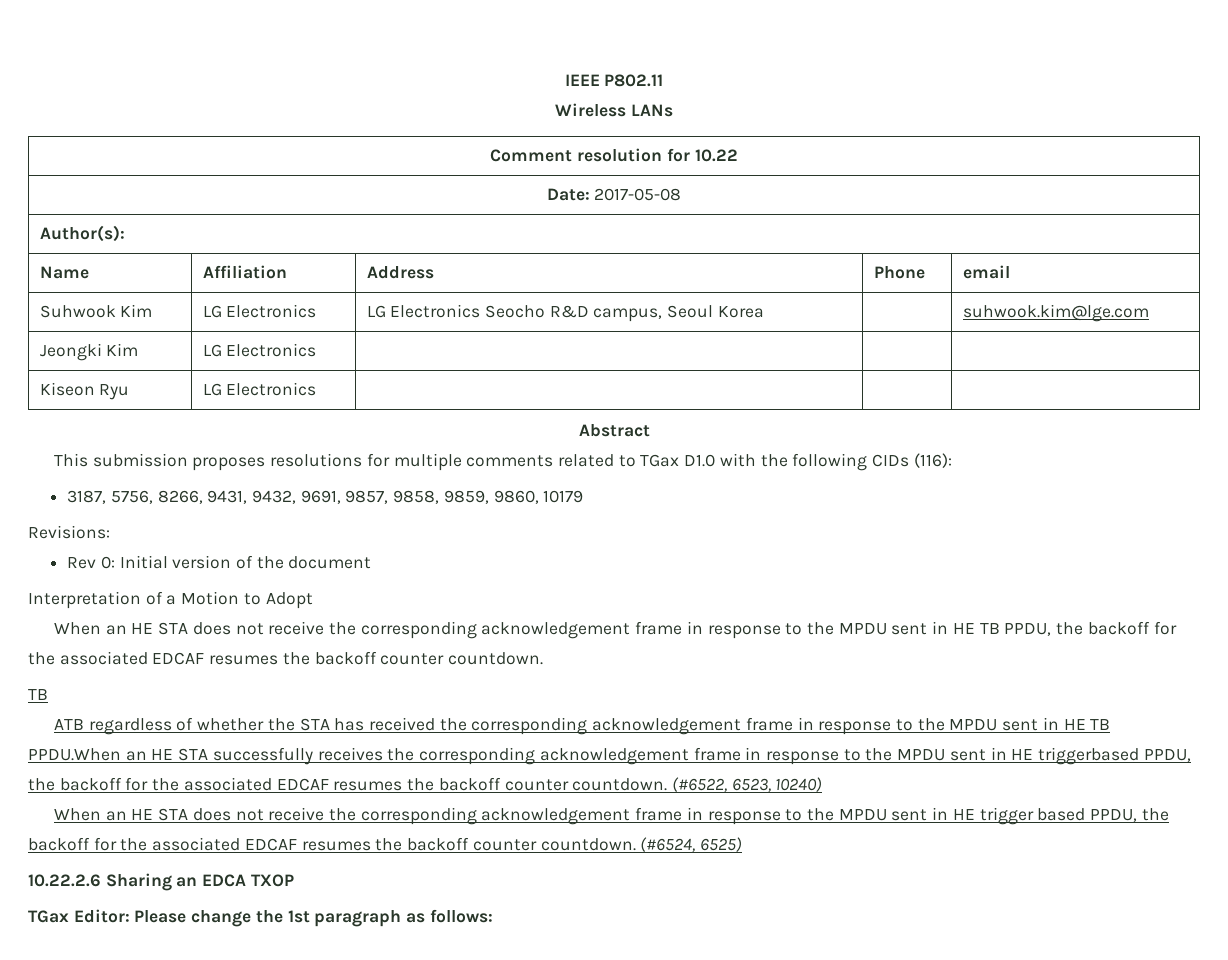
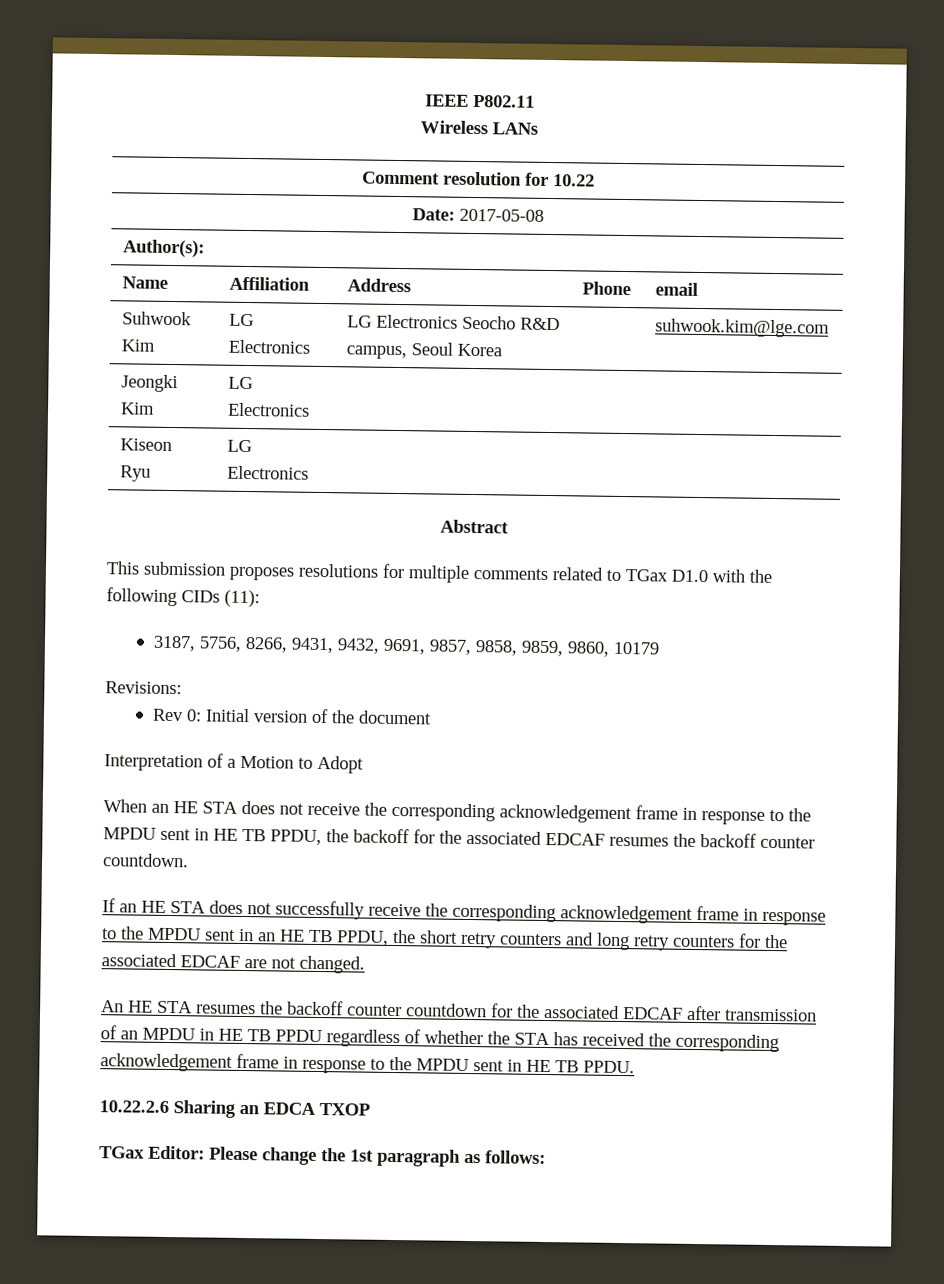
[913,453,952,468] (116): -> [224,589,260,608] (11):
[28,689,48,700] [53,719,84,730] TB // ATB -> [102,898,826,926] [102,926,788,951] [101,953,365,974] [101,1000,817,1022] [100,1025,322,1043] If an HE STA does not successfully receive the corresponding acknowledgement frame in response to the MPDU sent in an HE TB PPDU, the short retry counters and long retry counters for the associated EDCAF are not changed. // An HE STA resumes the backoff counter countdown for the associated EDCAF after transmission of an MPDU in HE TB PPDU
[28,747,1191,765] [28,777,823,792] [53,807,1169,825] [28,837,742,852] PPDU.When an HE STA successfully receives the corresponding acknowledgement frame in response to the MPDU sent in HE triggerbased PPDU, the backoff for the associated EDCAF resumes the backoff counter countdown. (#6522, 6523, 10240) // When an HE STA does not receive the corresponding acknowledgement frame in response to the MPDU sent in HE trigger based PPDU, the backoff for the associated EDCAF resumes the backoff counter countdown. (#6524, 6525) -> [583,1060,635,1074] PPDU.

